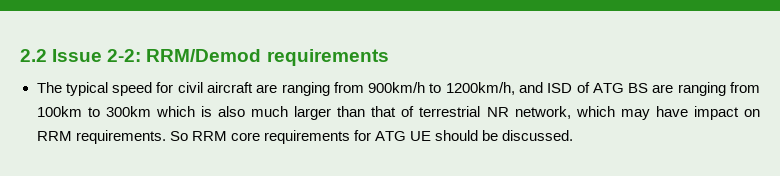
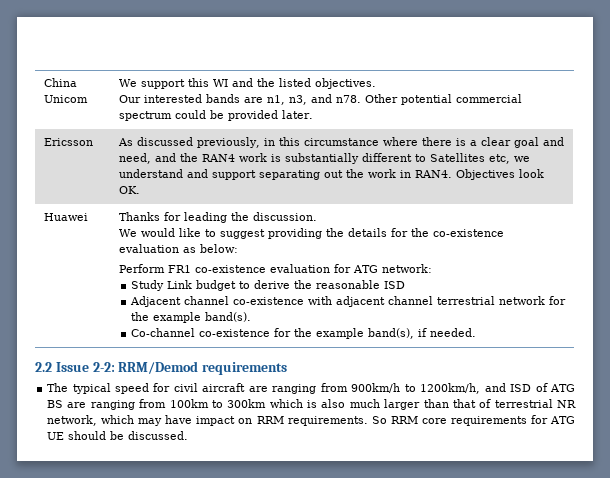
(20, 55) none -> [43,78,77,87] [43,95,88,103] [118,78,376,89] [118,94,522,105] [118,110,313,121] [43,138,93,146] [117,137,564,148] [118,153,530,164] [118,169,544,180] [118,186,140,194] [43,213,88,221] [118,212,317,223] [118,228,504,239] [118,244,238,253] [118,264,432,273] [130,280,405,291] [129,296,566,307] [130,312,251,323] [130,328,476,339] China Unicom | We support this WI and the listed objectives. // Our interested bands are n1, n3, and n78. Other potential commercial spectrum could be provided later. // Ericsson | As discussed previously, in this circumstance where there is a clear goal and need, and the RAN4 work is substantially different to Satellites etc, we understand and support separating out the work in RAN4. Objectives look OK. // Huawei | Thanks for leading the discussion. // We would like to suggest providing the details for the co-existence evaluation as below: // Perform FR1 co-existence evaluation for ATG network: // Study Link budget to derive the reasonable ISD // Adjacent channel co-existence with adjacent channel terrestrial network for the example band(s). // Co-channel co-existence for the example band(s), if needed. //

